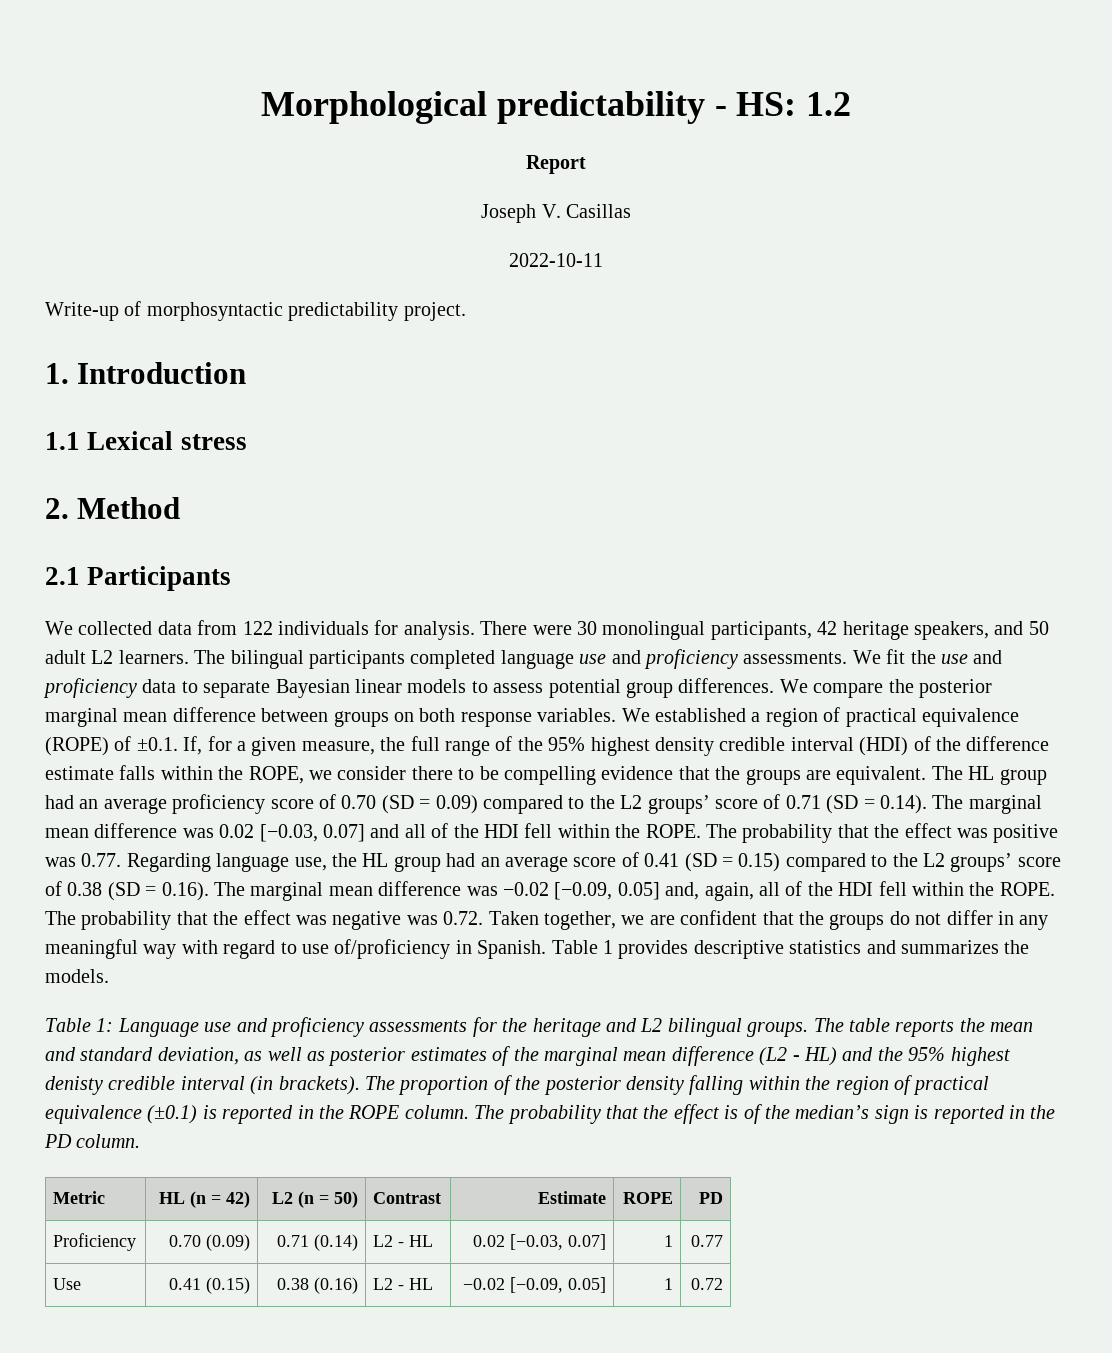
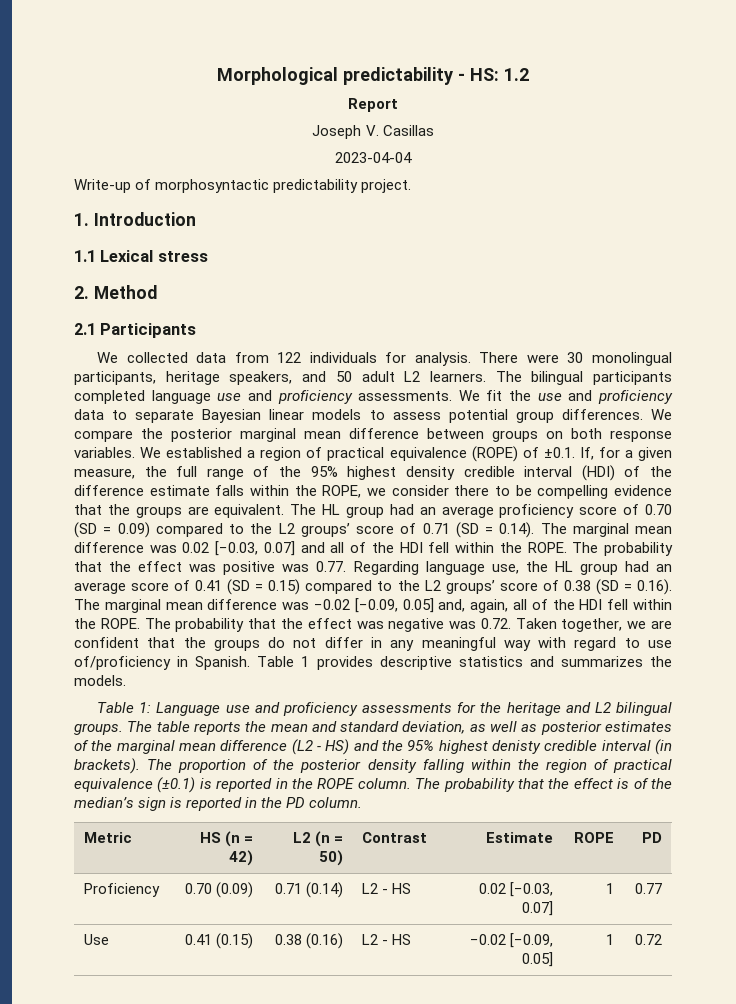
[509,253,603,267] 2022-10-11 -> [335,152,412,163] 2023-04-04
[817,621,838,635] 42 -> (156, 378) none
[803,1047,837,1066] HL) -> [325,739,350,755] HS)
[158,1192,185,1204] HL -> [200,832,222,843] HS
[409,1235,434,1247] HL -> [391,883,411,894] HS
[409,1278,434,1290] HL -> [391,934,411,945] HS

